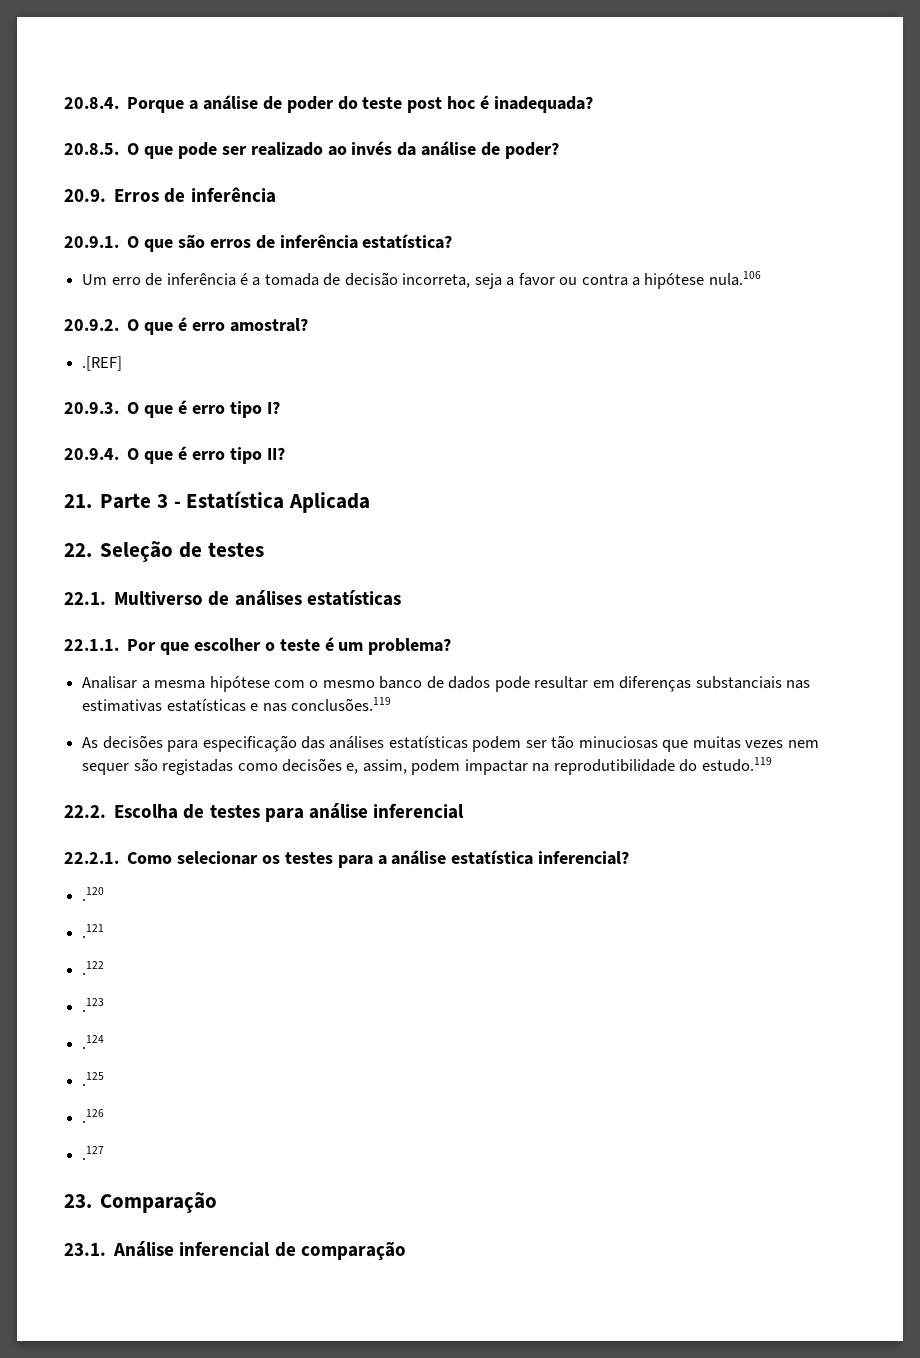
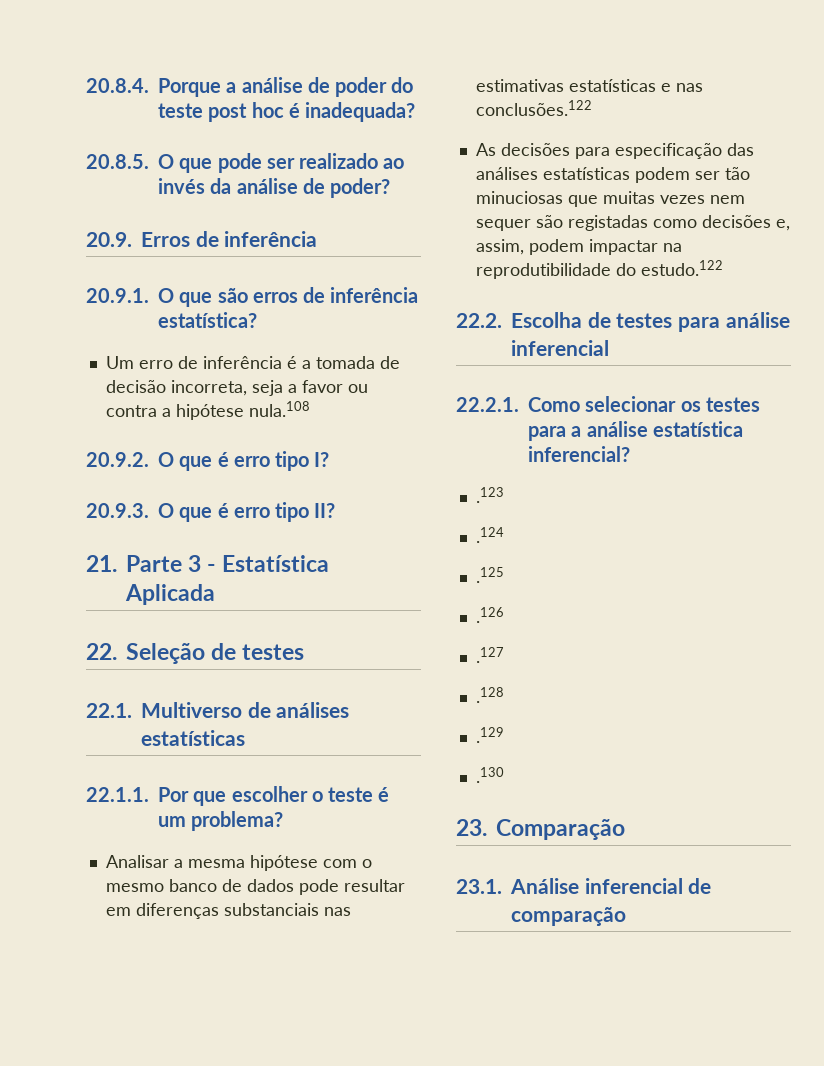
[708,271,761,286] [64,317,308,335] [82,356,123,371] [64,402,119,414] nula.106 // 20.9.2. O que é erro amostral? // .[REF] // 20.9.3. -> [248,401,310,417] [86,452,149,467] nula.108 // 20.9.2.
[64,448,119,460] 20.9.4. -> [86,503,149,518] 20.9.3.
[290,697,391,711] conclusões.119 -> [475,100,592,116] conclusões.122
[701,757,772,772] estudo.119 -> [640,260,723,276] estudo.122
[82,887,105,901] [82,924,105,938] [82,961,105,975] // .120 // .121 // .122 -> (630, 454) none
(105, 1153) none -> [475,687,504,703] [475,727,504,743] [475,767,504,783] // .128 // .129 // .130

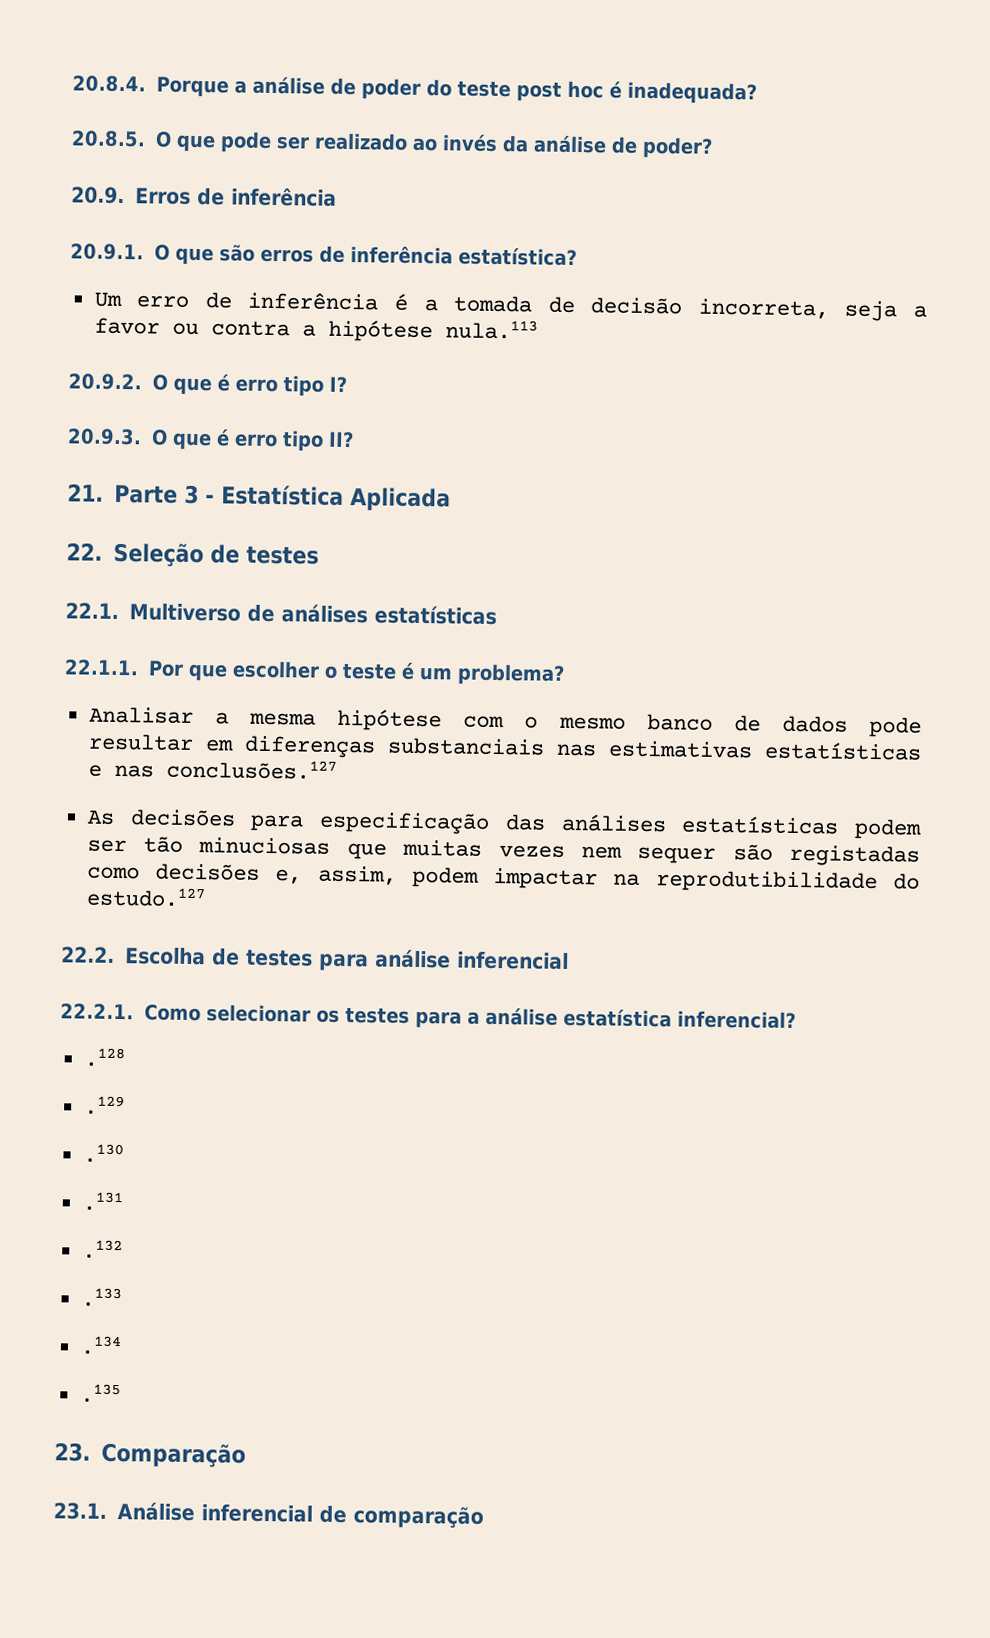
[248,401,310,417] nula.108 -> [444,319,538,340] nula.113
[475,100,592,116] conclusões.122 -> [165,758,337,780] conclusões.127
[640,260,723,276] estudo.122 -> [85,886,206,908] estudo.127
[475,487,504,503] [475,527,504,543] [475,567,504,583] [475,607,504,623] [475,647,504,663] [475,687,504,703] [475,727,504,743] [475,767,504,783] .123 // .124 // .125 // .126 // .127 // .128 // .129 // .130 -> [83,1047,125,1068] [83,1095,125,1116] [82,1143,124,1164] [81,1191,124,1212] [81,1239,123,1260] [80,1287,122,1308] [79,1335,122,1356] [79,1383,121,1404] .128 // .129 // .130 // .131 // .132 // .133 // .134 // .135

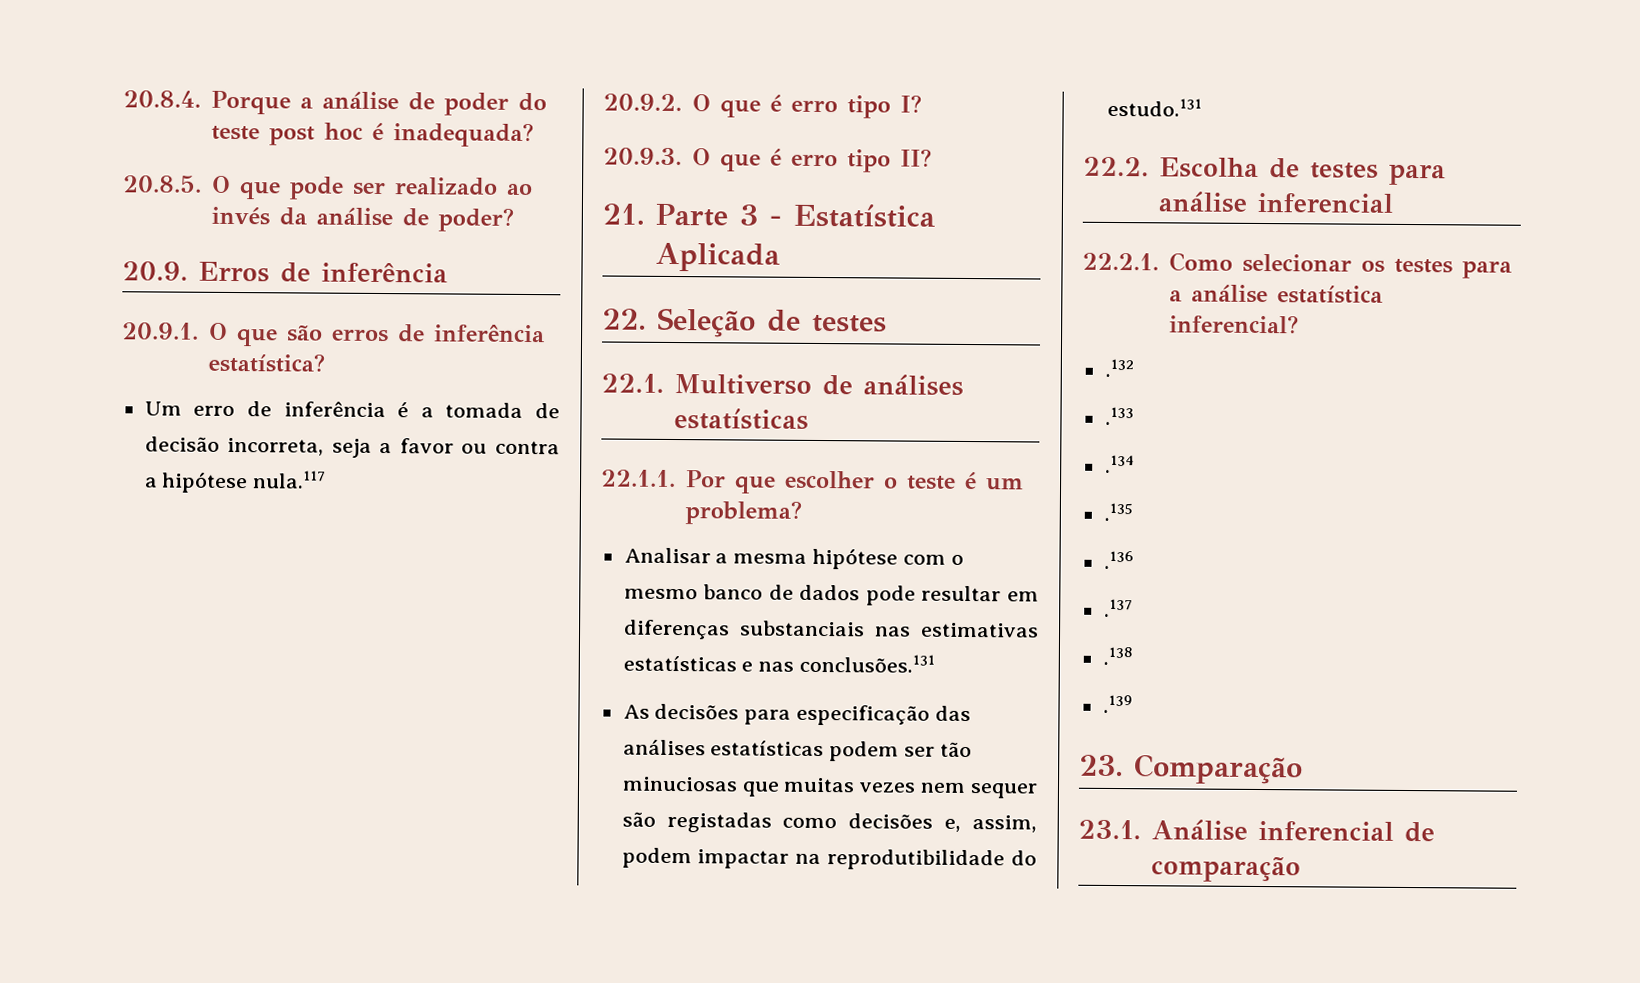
[444,319,538,340] nula.113 -> [253,470,327,489] nula.117
[165,758,337,780] conclusões.127 -> [799,653,936,673] conclusões.131
[85,886,206,908] estudo.127 -> [1106,97,1202,117] estudo.131
[83,1047,125,1068] [83,1095,125,1116] [82,1143,124,1164] [81,1191,124,1212] // .128 // .129 // .130 // .131 -> (1299, 324) none
(121, 1393) none -> [1103,550,1134,570] [1103,598,1133,618] [1102,646,1133,666] [1102,694,1133,714] // .136 // .137 // .138 // .139

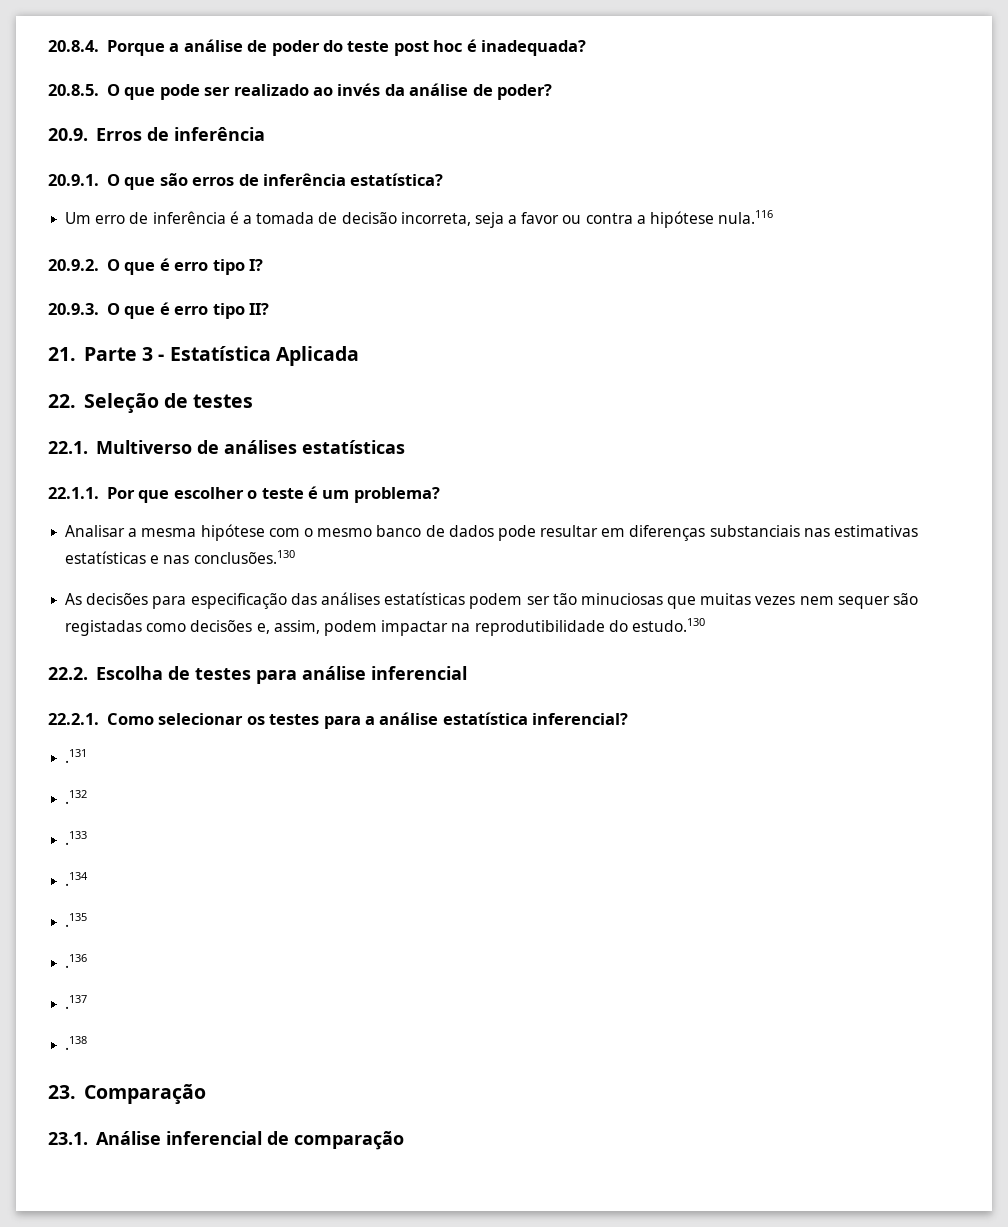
[253,470,327,489] nula.117 -> [718,210,774,224] nula.116
[799,653,936,673] conclusões.131 -> [193,550,295,564] conclusões.130
[1106,97,1202,117] estudo.131 -> [631,618,705,632] estudo.130
(1299, 324) none -> [65,749,88,763] // .131
[1102,694,1133,714] // .139 -> (88, 1043) none

